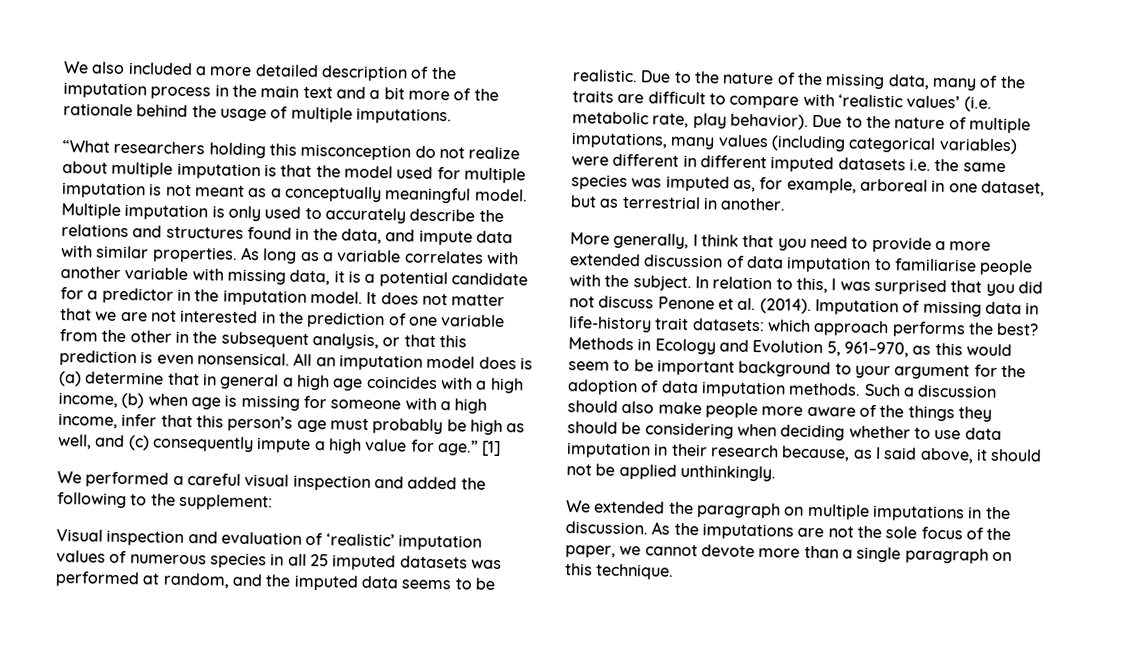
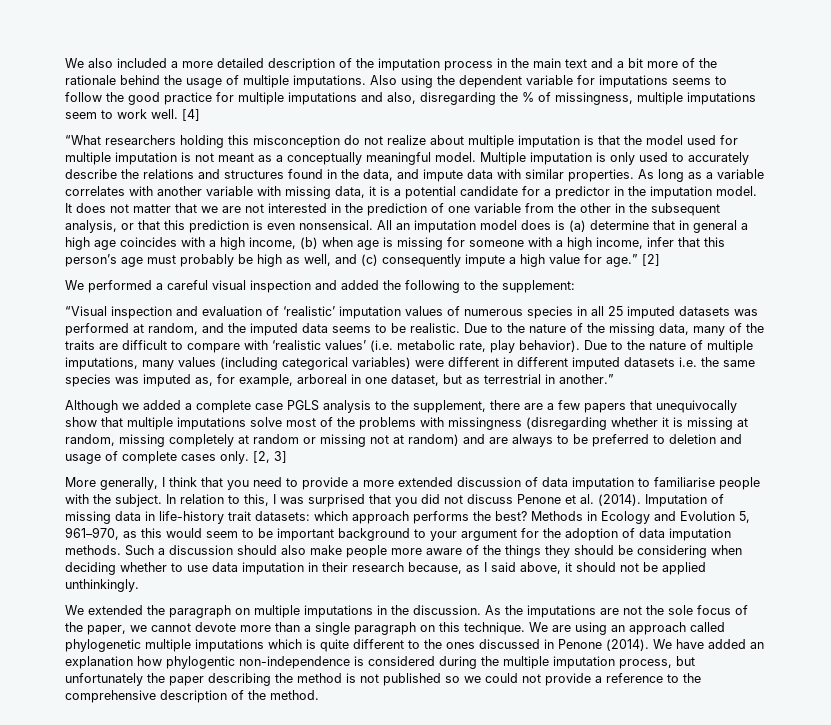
(452, 116) none -> [370,75,727,88] [65,92,756,105] [65,109,200,121] Also using the dependent variable for imputations seems to follow the good practice for multiple imputations and also, disregarding the % of missingness, multiple imputations seem to work well. [4]
[481,440,502,457] [1] -> [642,254,660,266] [2]
[56,529,103,542] Visual -> [65,306,107,316] “Visual
[720,197,787,211] another. -> [559,374,614,384] [65,400,737,413] [65,417,748,430] [65,434,742,447] [65,451,287,464] another.” // Although we added a complete case PGLS analysis to the supplement, there are a few papers that unequivocally show that multiple imputations solve most of the problems with missingness (disregarding whether it is missing at random, missing completely at random or missing not at random) and are always to be preferred to deletion and usage of complete cases only. [2, 3]
(675, 571) none -> [529,622,725,635] [65,639,764,652] [65,656,695,669] [65,673,701,686] [65,690,319,703] We are using an approach called phylogenetic multiple imputations which is quite different to the ones discussed in Penone (2014). We have added an explanation how phylogentic non-independence is considered during the multiple imputation process, but unfortunately the paper describing the method is not published so we could not provide a reference to the comprehensive description of the method.

